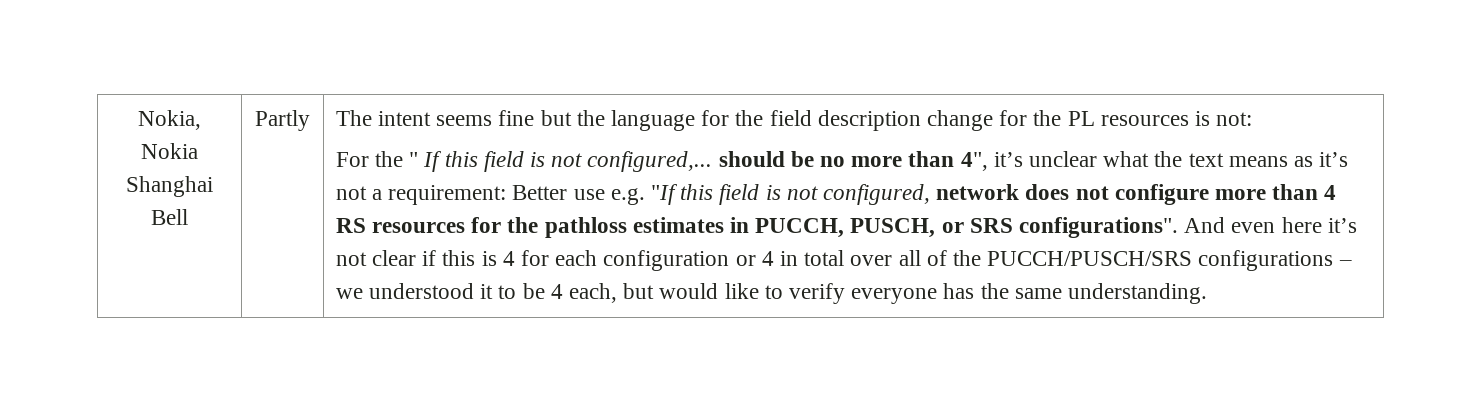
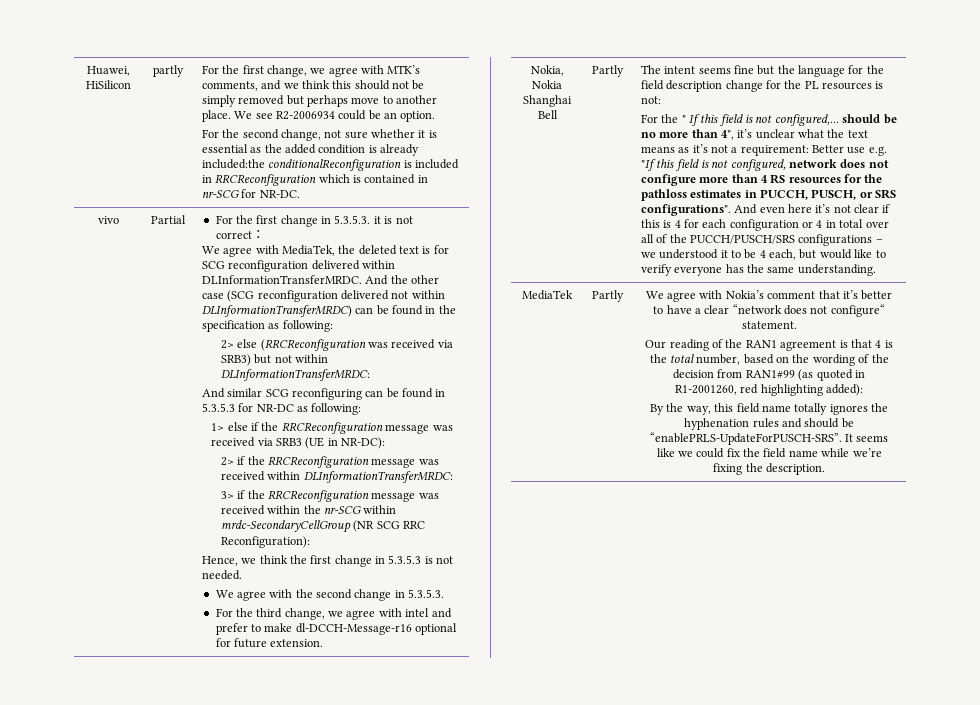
(138, 120) none -> [86,66,130,76] [85,80,131,89] [152,65,184,77] [201,65,421,77] [201,80,425,91] [201,95,438,107] [201,110,436,122] [201,129,437,141] [201,144,420,156] [201,159,459,171] [201,174,428,186] [201,189,300,198] [97,216,119,224] [150,215,186,224] [215,215,413,227] [215,230,265,239] [201,245,449,257] [201,260,395,272] [201,275,439,285] [201,290,445,302] [201,305,456,317] [201,320,333,332] [220,339,453,351] [220,354,328,366] [220,369,370,381] [201,388,446,400] [201,403,362,415] [211,422,453,434] [211,437,386,449] [220,456,439,468] [220,471,453,483] [220,490,439,502] [220,505,397,515] [220,520,425,533] [220,536,310,548] [201,555,454,567] [201,570,242,580] [215,589,445,601] [215,608,452,620] [215,623,458,635] [215,638,324,648] Huawei, HiSilicon | partly | For the first change, we agree with MTK’s comments, and we think this should not be simply removed but perhaps move to another place. We see R2-2006934 could be an option. // For the second change, not sure whether it is essential as the added condition is already included:the conditionalReconfiguration is included in RRCReconfiguration which is contained in nr-SCG for NR-DC. // vivo | Partial | For the first change in 5.3.5.3. it is not correct： // We agree with MediaTek, the deleted text is for SCG reconfiguration delivered within DLInformationTransferMRDC. And the other case (SCG reconfiguration delivered not within DLInformationTransferMRDC) can be found in the specification as following: // 2> else (RRCReconfiguration was received via SRB3) but not within DLInformationTransferMRDC: // And similar SCG reconfiguring can be found in 5.3.5.3 for NR-DC as following: // 1> else if the RRCReconfiguration message was received via SRB3 (UE in NR-DC): // 2> if the RRCReconfiguration message was received within DLInformationTransferMRDC: // 3> if the RRCReconfiguration message was received within the nr-SCG within mrdc-SecondaryCellGroup (NR SCG RRC Reconfiguration): // Hence, we think the first change in 5.3.5.3 is not needed. // We agree with the second change in 5.3.5.3. // For the third change, we agree with intel and prefer to make dl-DCCH-Message-r16 optional for future extension. //
(1208, 293) none -> [522,290,573,300] [592,290,624,302] [645,290,893,302] [653,304,885,317] [741,321,797,329] [645,339,893,351] [649,354,889,366] [673,369,865,381] [674,384,864,396] [650,403,888,415] [684,418,854,430] [649,432,889,445] [656,448,882,458] [713,463,825,475] // MediaTek | Partly | We agree with Nokia’s comment that it’s better to have a clear “network does not configure“ statement. // Our reading of the RAN1 agreement is that 4 is the total number, based on the wording of the decision from RAN1#99 (as quoted in R1-2001260, red highlighting added): // By the way, this field name totally ignores the hyphenation rules and should be “enablePRLS-UpdateForPUSCH-SRS”. It seems like we could fix the field name while we’re fixing the description.

